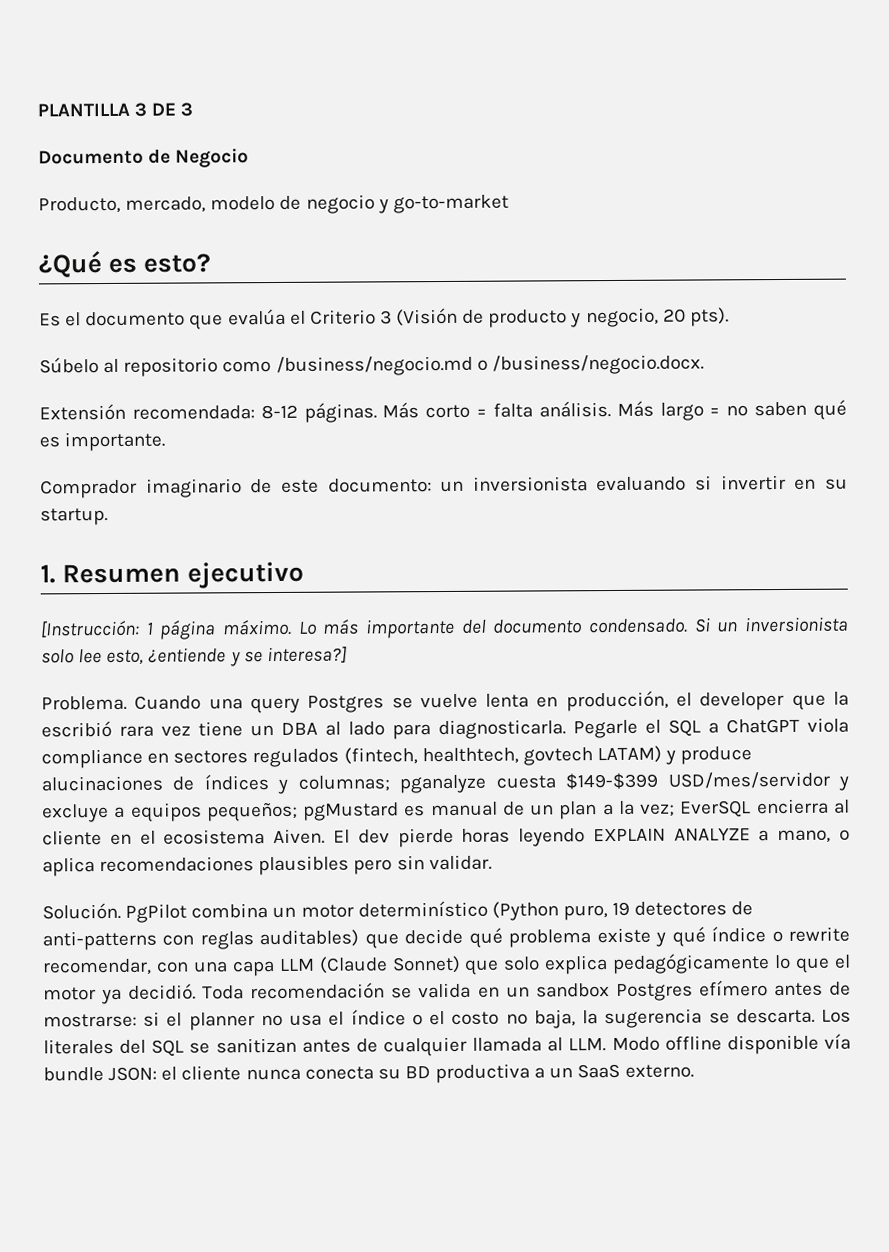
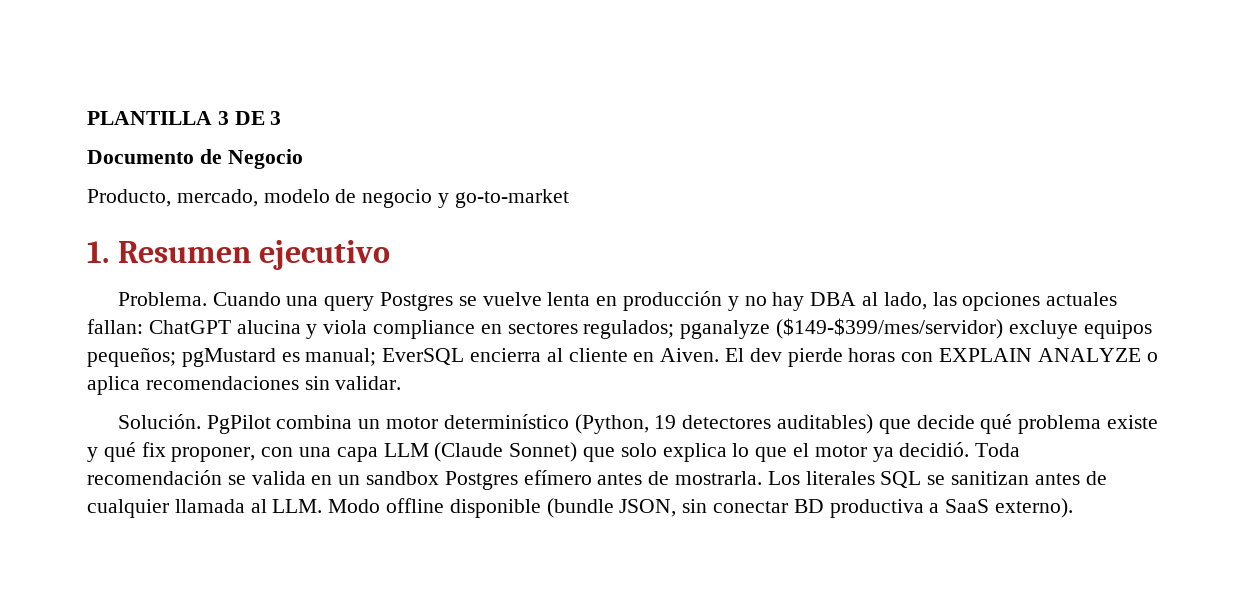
[38,251,212,278] [39,307,729,330] [39,354,704,377] [39,399,847,423] [39,431,166,452] [40,474,848,499] [40,507,108,526] [40,561,305,589] [40,616,849,640] [41,646,347,667] ¿Qué es esto? // Es el documento que evalúa el Criterio 3 (Visión de producto y negocio, 20 pts). // Súbelo al repositorio como /business/negocio.md o /business/negocio.docx. // Extensión recomendada: 8-12 páginas. Más corto = falta análisis. Más largo = no saben qué es importante. // Comprador imaginario de este documento: un inversionista evaluando si invertir en su startup. // 1. Resumen ejecutivo // [Instrucción: 1 página máximo. Lo más importante del documento condensado. Si un inversionista solo lee esto, ¿entiende y se interesa?] -> [87,240,391,270] 1. Resumen ejecutivo
[565,690,849,712] [41,717,849,740] [41,745,753,769] [41,771,850,794] [42,800,676,823] producción, el developer que la escribió rara vez tiene un DBA al lado para diagnosticarla. Pegarle el SQL a ChatGPT viola compliance en sectores regulados (fintech, healthtech, govtech LATAM) y produce alucinaciones de índices y columnas; pganalyze cuesta $149-$399 USD/mes/servidor y excluye a equipos pequeños; pgMustard es manual de un plan a la vez; -> [622,291,1118,311] [87,318,1152,339] [87,347,377,367] producción y no hay DBA al lado, las opciones actuales fallan: ChatGPT alucina y viola compliance en sectores regulados; pganalyze ($149-$399/mes/servidor) excluye equipos pequeños; pgMustard es manual;
[139,829,266,845] el ecosistema -> (655, 357) none
[518,828,586,847] leyendo -> [901,352,934,362] con
[758,829,832,844] a mano, -> (1141, 355) none
[258,855,393,876] plausibles pero -> (299, 383) none
[491,901,754,921] [42,930,254,951] (Python puro, 19 detectores de anti-patterns con reglas -> [574,414,772,434] (Python, 19 detectores
[711,926,850,943] [42,958,152,976] índice o rewrite recomendar, -> [141,442,256,462] fix proponer,
[612,953,771,975] pedagógicamente -> (727, 452) none
[43,1008,815,1031] mostrarse: si el planner no usa el índice o el costo no baja, la sugerencia se descarta. -> [675,471,763,485] mostrarla.
[119,1039,147,1054] del -> (875, 478) none
[824,1033,851,1050] [43,1063,694,1084] vía bundle JSON: el cliente nunca conecta su BD productiva a un SaaS externo. -> [546,498,1074,518] (bundle JSON, sin conectar BD productiva a SaaS externo).

